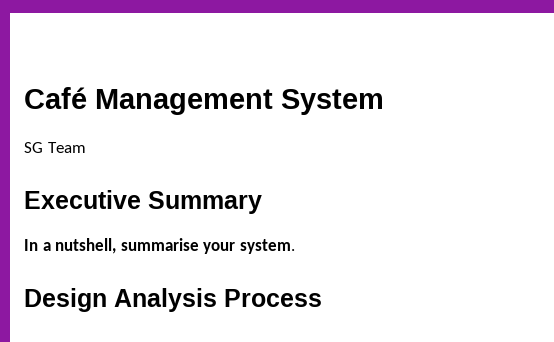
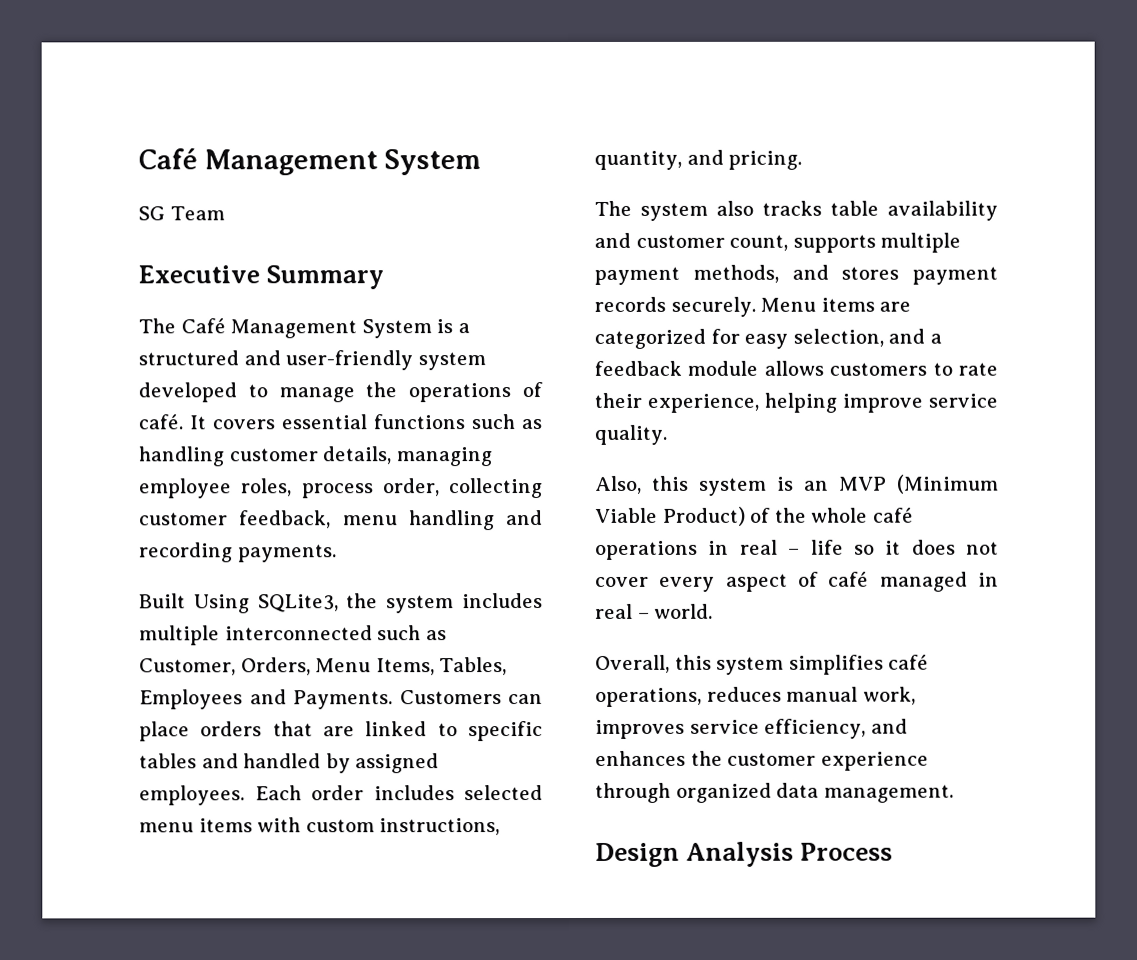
[24,238,295,254] In a nutshell, summarise your system. -> [138,318,470,339] [138,350,486,371] [138,382,543,403] [138,414,542,430] [138,446,492,467] [138,478,543,499] [139,510,543,531] [139,542,337,563] [139,593,543,614] [139,625,447,646] [139,657,508,676] [139,689,543,710] [139,721,543,742] [139,753,440,774] [139,785,543,806] [139,817,501,836] [594,149,803,170] [594,200,998,221] [594,232,962,253] [594,264,998,285] [594,296,912,317] [594,328,942,349] [594,360,998,376] [594,392,998,413] [594,424,667,445] [594,474,999,496] [595,506,914,526] [595,539,999,560] [595,571,999,592] [595,603,714,619] [595,654,930,675] [595,686,916,707] [595,718,908,739] [595,750,929,771] [595,782,954,803] The Café Management System is a structured and user-friendly system developed to manage the operations of café. It covers essential functions such as handling customer details, managing employee roles, process order, collecting customer feedback, menu handling and recording payments. // Built Using SQLite3, the system includes multiple interconnected such as Customer, Orders, Menu Items, Tables, Employees and Payments. Customers can place orders that are linked to specific tables and handled by assigned employees. Each order includes selected menu items with custom instructions, quantity, and pricing. // The system also tracks table availability and customer count, supports multiple payment methods, and stores payment records securely. Menu items are categorized for easy selection, and a feedback module allows customers to rate their experience, helping improve service quality. // Also, this system is an MVP (Minimum Viable Product) of the whole café operations in real – life so it does not cover every aspect of café managed in real – world. // Overall, this system simplifies café operations, reduces manual work, improves service efficiency, and enhances the customer experience through organized data management.

